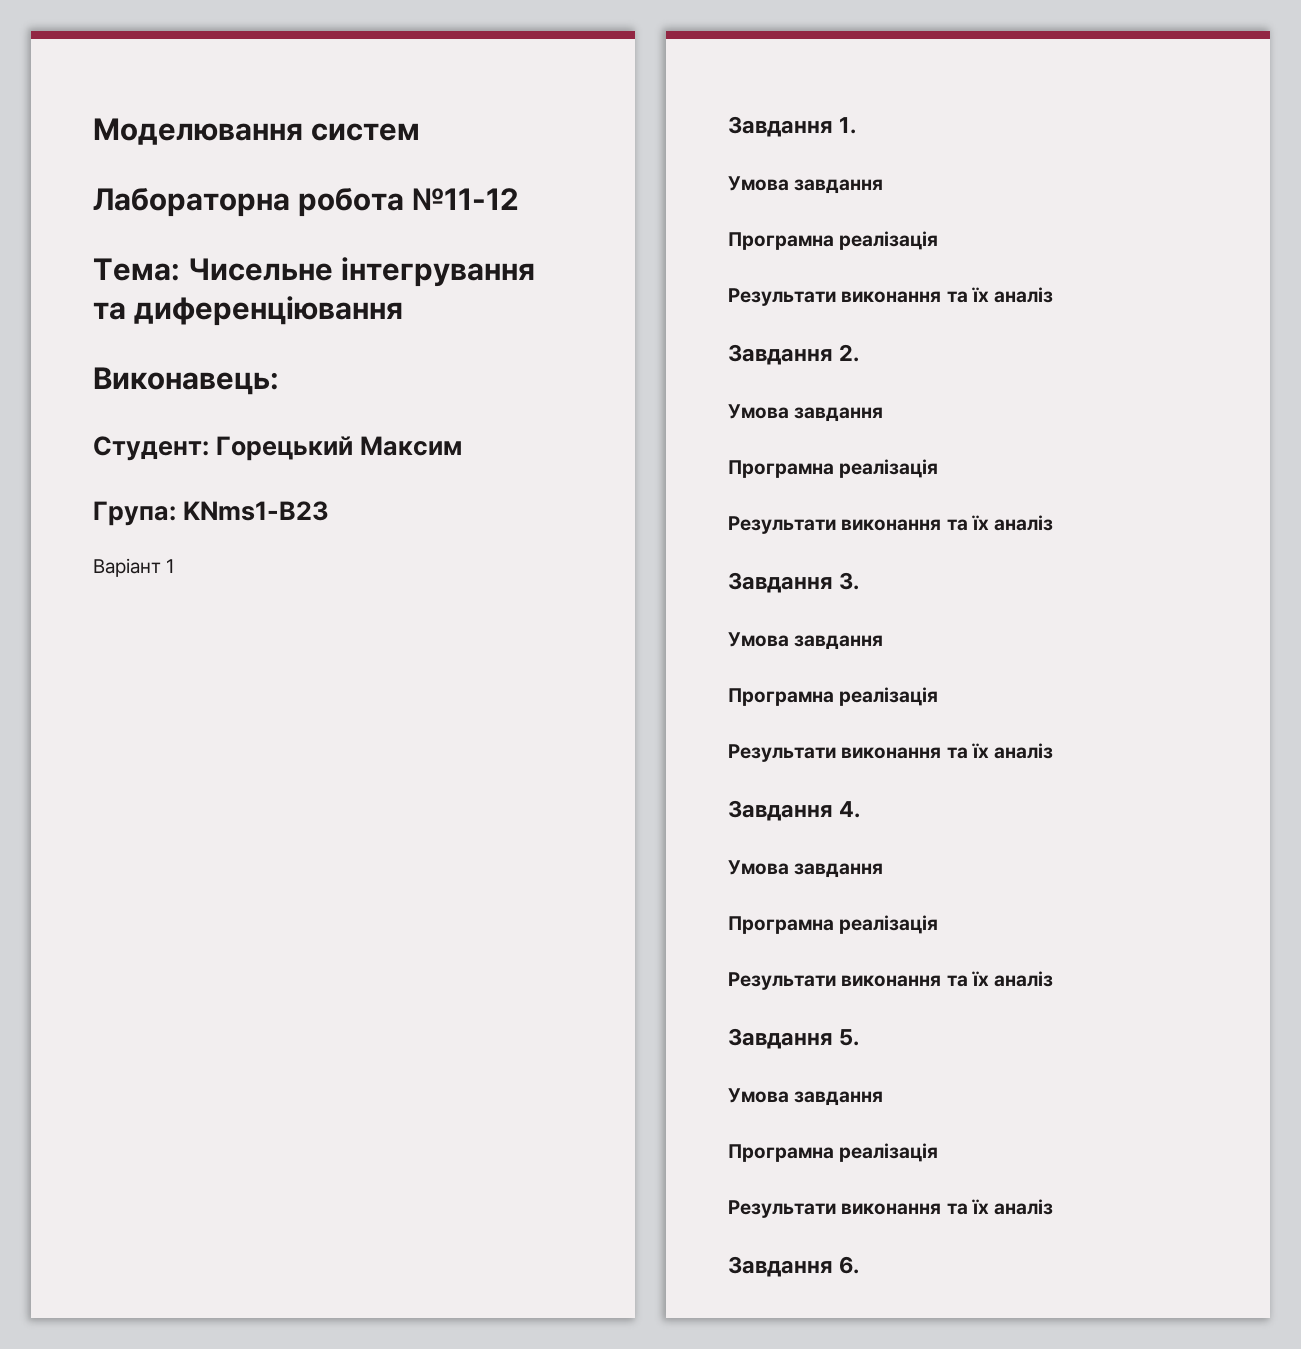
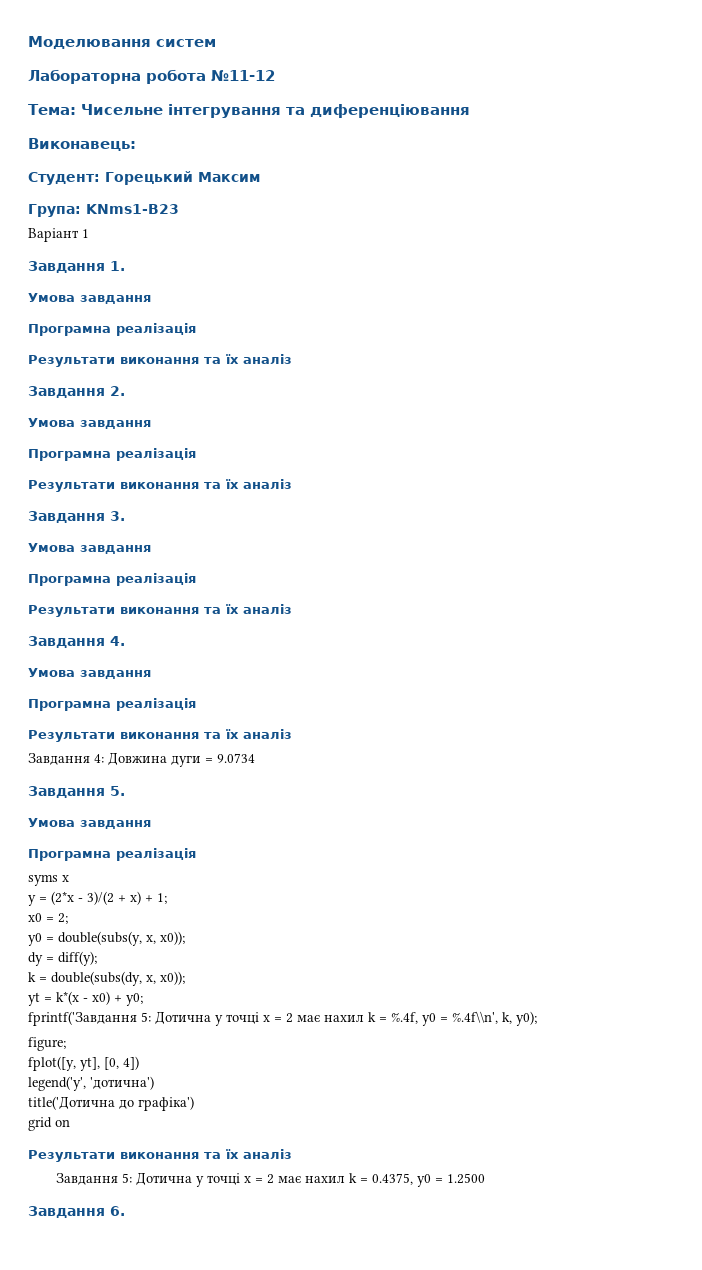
(1054, 979) none -> [28,752,255,767] // Завдання 4: Довжина дуги = 9.0734
[728,1199,1054,1218] // Результати виконання та їх аналіз -> [28,874,69,886] [28,891,167,906] [28,913,68,924] [28,931,185,946] [28,951,97,966] [28,971,185,986] [28,991,143,1006] [28,1011,537,1026] [28,1037,66,1051] [28,1056,139,1071] [28,1076,154,1091] [28,1096,194,1111] [28,1117,70,1131] [28,1149,292,1162] [55,1172,485,1187] // syms x // y = (2*x - 3)/(2 + x) + 1; // x0 = 2; // y0 = double(subs(y, x, x0)); // dy = diff(y); // k = double(subs(dy, x, x0)); // yt = k*(x - x0) + y0; // fprintf('Завдання 5: Дотична у точці x = 2 має нахил k = %.4f, y0 = %.4f\\n', k, y0); // figure; // fplot([y, yt], [0, 4]) // legend('y', 'дотична') // title('Дотична до графіка') // grid on // Результати виконання та їх аналіз // Завдання 5: Дотична у точці x = 2 має нахил k = 0.4375, y0 = 1.2500

